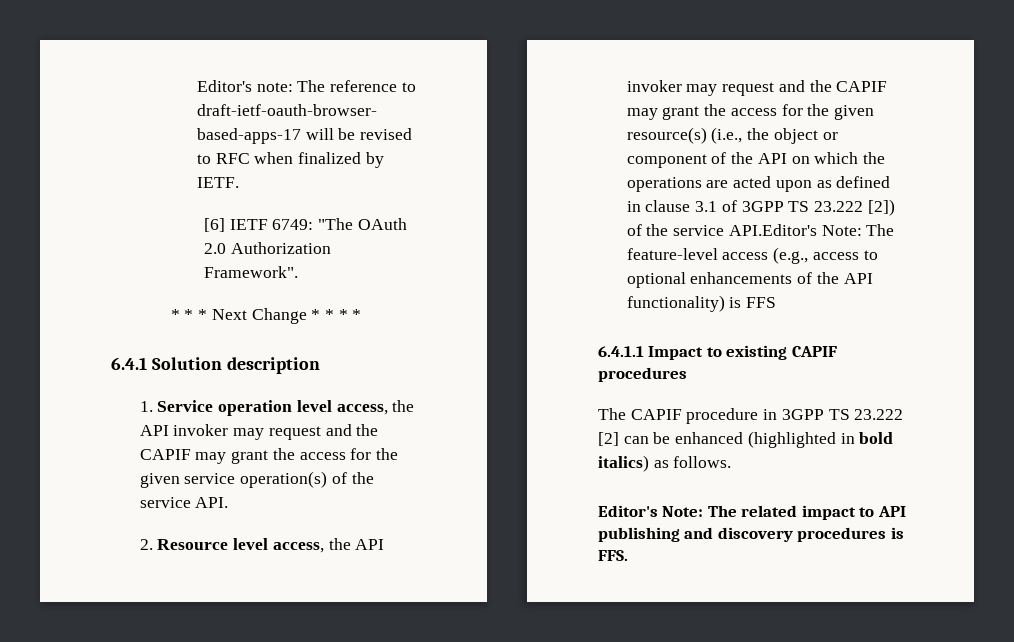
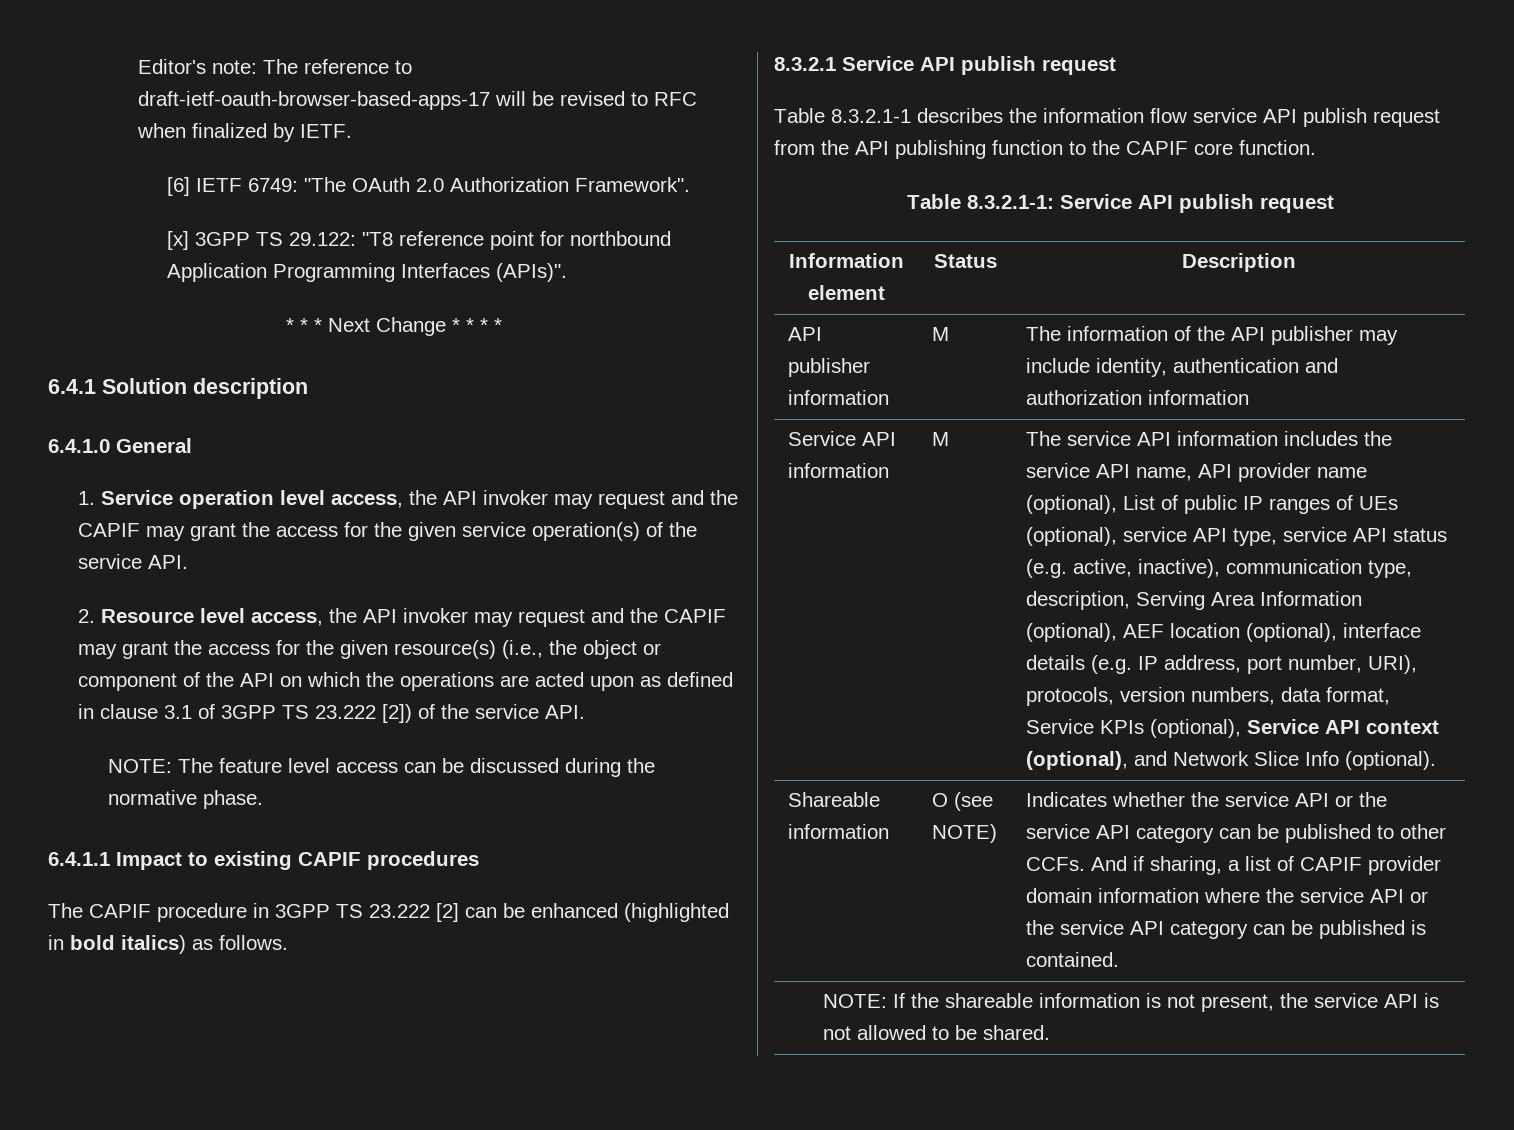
(298, 272) none -> [167,231,672,250] [167,263,568,282] // [x] 3GPP TS 29.122: "T8 reference point for northbound Application Programming Interfaces (APIs)".
(320, 365) none -> [48,438,192,453] // 6.4.1.0 General
[728,224,895,236] [626,247,878,264] [626,272,873,288] [626,295,777,312] API.Editor's Note: The feature-level access (e.g., access to optional enhancements of the API functionality) is FFS -> [544,705,585,719] [107,758,655,777] [107,790,263,809] API. // NOTE: The feature level access can be discussed during the normative phase.
[598,505,906,520] [598,527,904,542] [598,550,628,561] Editor's Note: The related impact to API publishing and discovery procedures is FFS. -> [774,56,1116,75] [774,108,1440,127] [774,140,1316,159] [906,194,1334,213] [789,253,904,268] [808,285,885,300] [934,254,997,268] [1181,253,1296,272] [787,327,822,341] [787,358,870,377] [787,390,889,405] [931,327,949,341] [1025,326,1398,345] [1025,358,1338,377] [1025,390,1249,405] [787,431,896,446] [787,463,889,478] [931,432,949,446] [1025,431,1392,446] [1025,463,1367,482] [1025,495,1398,514] [1025,527,1447,546] [1025,559,1412,578] [1025,591,1362,610] [1025,623,1421,642] [1025,655,1417,674] [1025,687,1390,706] [1025,719,1439,738] [1025,751,1436,770] [787,792,880,807] [787,824,889,839] [931,792,993,811] [931,824,997,843] [1025,792,1387,807] [1025,824,1446,843] [1025,856,1441,875] [1025,888,1428,903] [1025,920,1426,939] [1025,952,1119,967] [823,993,1440,1012] [823,1025,1051,1040] 8.3.2.1 Service API publish request // Table 8.3.2.1-1 describes the information flow service API publish request from the API publishing function to the CAPIF core function. // Table 8.3.2.1-1: Service API publish request // Information element | Status | Description // API publisher information | M | The information of the API publisher may include identity, authentication and authorization information // Service API information | M | The service API information includes the service API name, API provider name (optional), List of public IP ranges of UEs (optional), service API type, service API status (e.g. active, inactive), communication type, description, Serving Area Information (optional), AEF location (optional), interface details (e.g. IP address, port number, URI), protocols, version numbers, data format, Service KPIs (optional), Service API context (optional), and Network Slice Info (optional). // Shareable information | O (see NOTE) | Indicates whether the service API or the service API category can be published to other CCFs. And if sharing, a list of CAPIF provider domain information where the service API or the service API category can be published is contained. // NOTE: If the shareable information is not present, the service API is not allowed to be shared.

